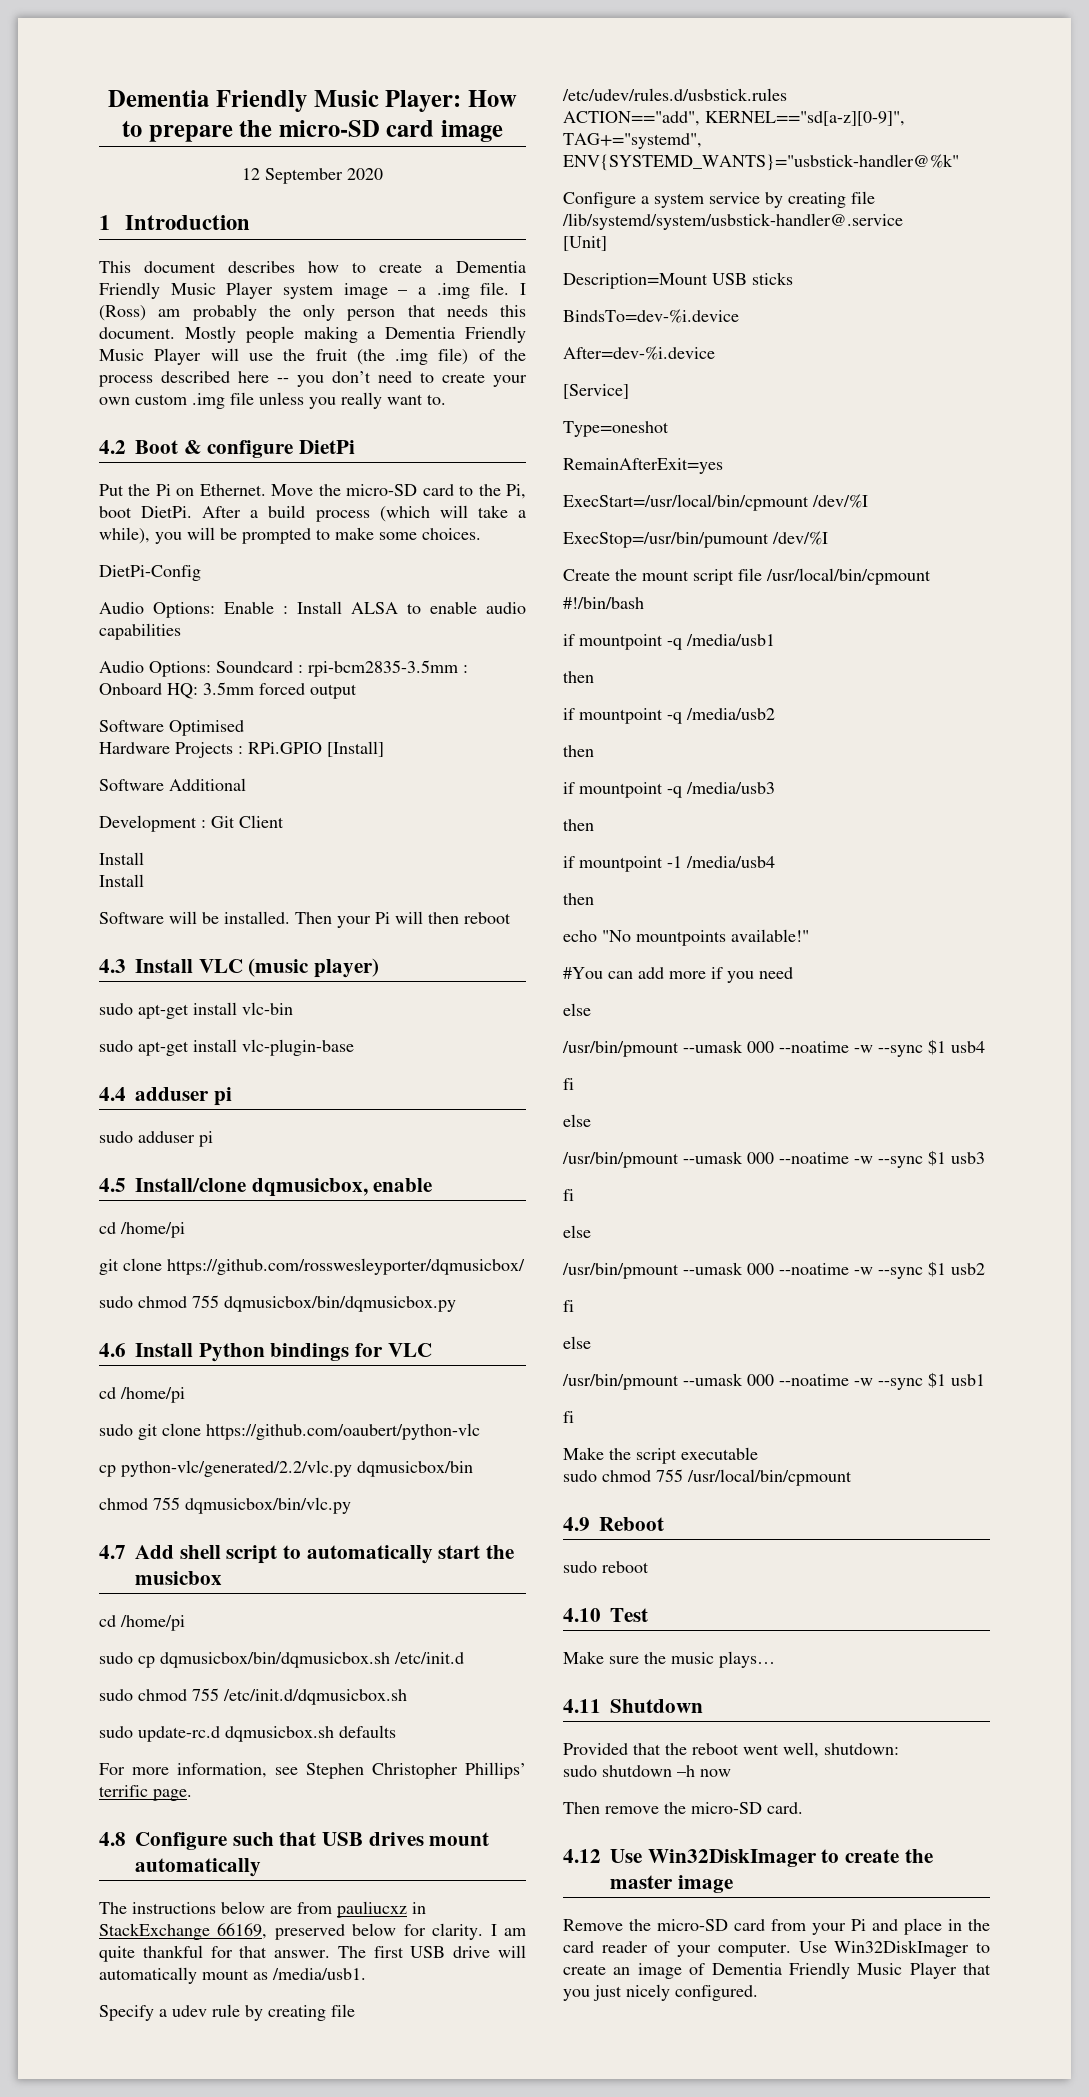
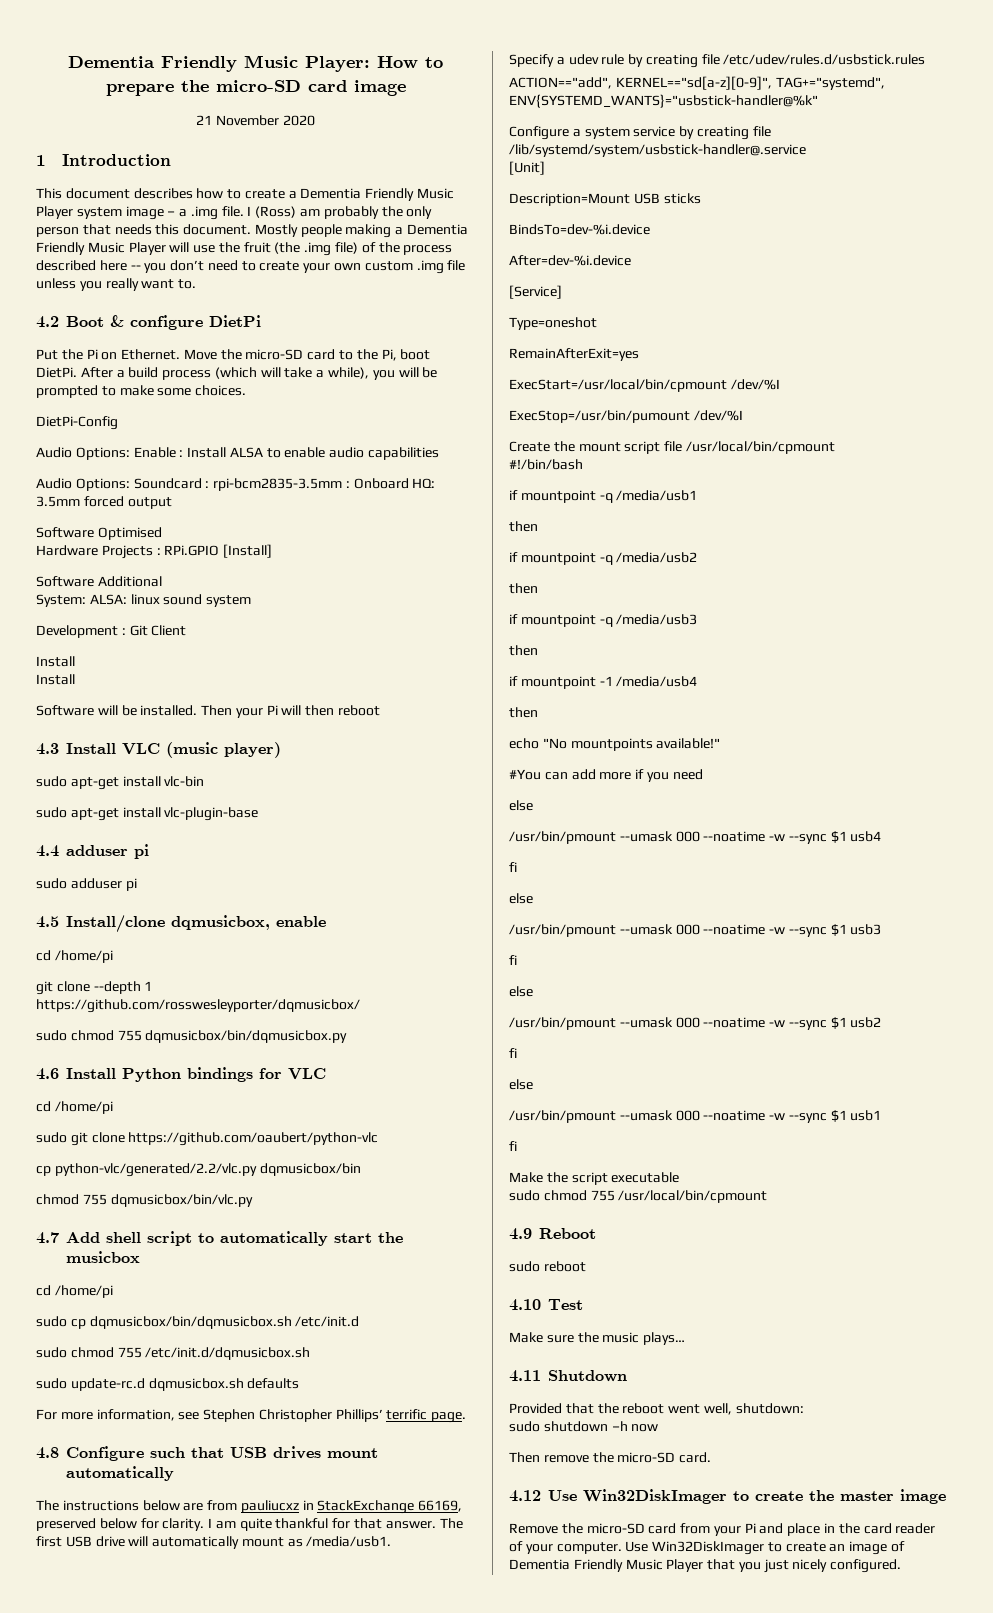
[242,168,343,184] 12 September -> [196,115,279,126] 21 November
(246, 784) none -> [36,594,252,607] // System: ALSA: linux sound system
(162, 1264) none -> [93,981,153,994] --depth 1

